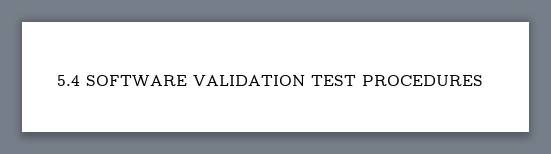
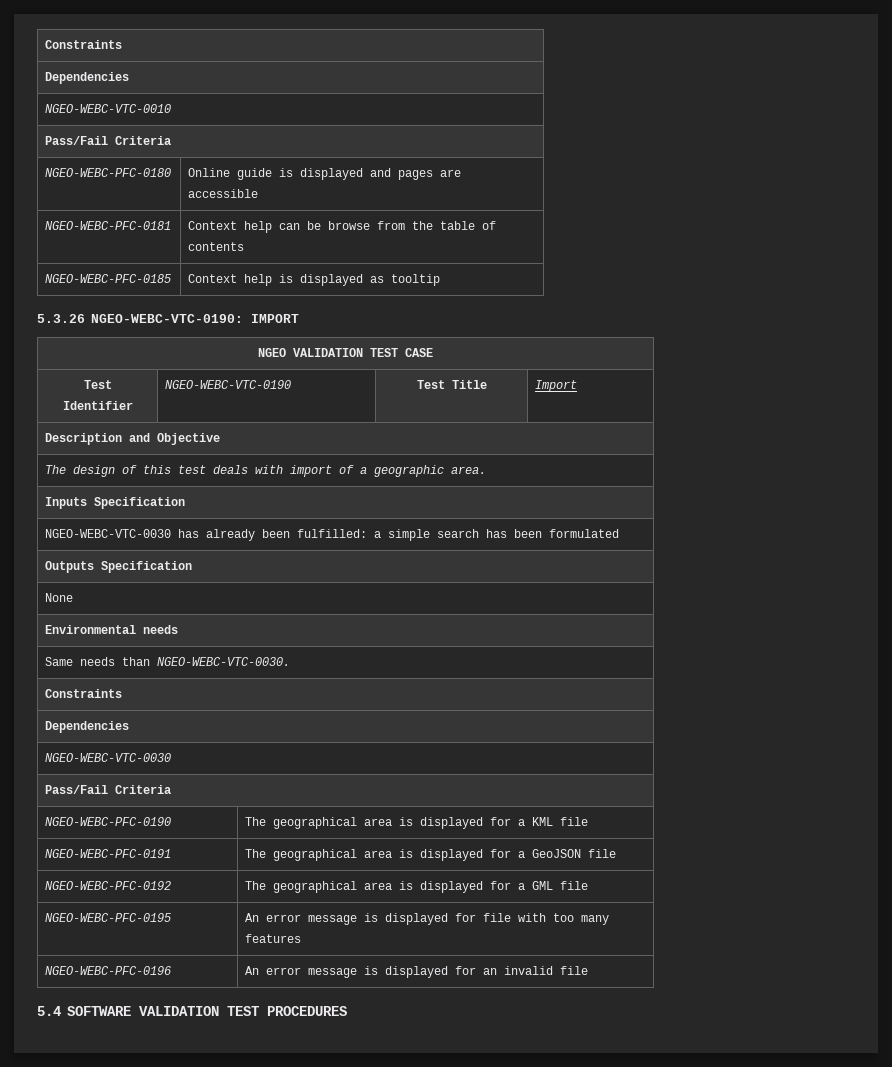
(57, 80) none -> [45,40,123,49] [45,72,130,84] [45,104,172,113] [45,136,172,145] [45,168,172,177] [188,168,462,180] [188,189,259,198] [45,221,172,230] [188,221,497,233] [188,242,245,251] [45,274,172,283] [188,274,441,286] [37,314,299,323] [258,348,433,357] [83,380,112,389] [62,401,133,410] [165,380,292,389] [416,380,487,389] [535,380,578,392] [45,433,221,445] [45,465,487,477] [45,497,186,509] [45,529,620,541] [45,561,193,573] [45,593,74,602] [45,625,179,634] [45,657,291,666] [45,689,123,698] [45,721,130,733] [45,753,172,762] [45,785,172,794] [45,817,172,826] [245,817,589,829] [45,849,172,858] [245,849,617,861] [45,881,172,890] [245,881,589,893] [45,913,172,922] [245,913,610,925] [245,934,302,943] [45,966,172,975] [245,966,589,978] Constraints // Dependencies // NGEO-WEBC-VTC-0010 // Pass/Fail Criteria // NGEO-WEBC-PFC-0180 | Online guide is displayed and pages are accessible // NGEO-WEBC-PFC-0181 | Context help can be browse from the table of contents // NGEO-WEBC-PFC-0185 | Context help is displayed as tooltip // 5.3.26 NGEO-WEBC-VTC-0190: IMPORT // NGEO VALIDATION TEST CASE // Test Identifier | NGEO-WEBC-VTC-0190 | Test Title | Import // Description and Objective // The design of this test deals with import of a geographic area. // Inputs Specification // NGEO-WEBC-VTC-0030 has already been fulfilled: a simple search has been formulated // Outputs Specification // None // Environmental needs // Same needs than NGEO-WEBC-VTC-0030. // Constraints // Dependencies // NGEO-WEBC-VTC-0030 // Pass/Fail Criteria // NGEO-WEBC-PFC-0190 | The geographical area is displayed for a KML file // NGEO-WEBC-PFC-0191 | The geographical area is displayed for a GeoJSON file // NGEO-WEBC-PFC-0192 | The geographical area is displayed for a GML file // NGEO-WEBC-PFC-0195 | An error message is displayed for file with too many features // NGEO-WEBC-PFC-0196 | An error message is displayed for an invalid file //

